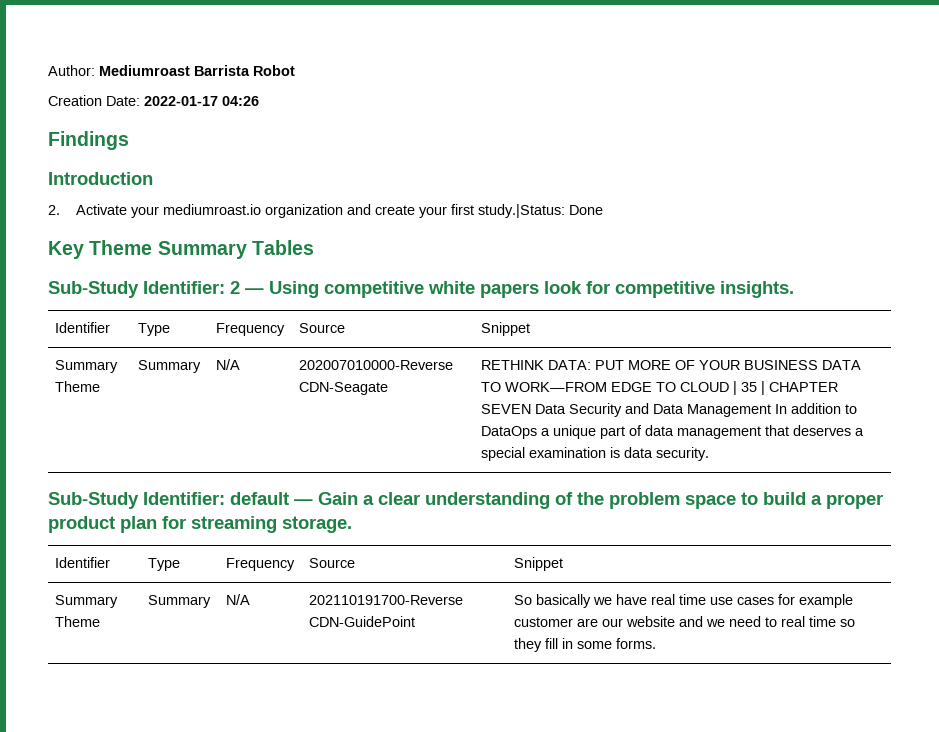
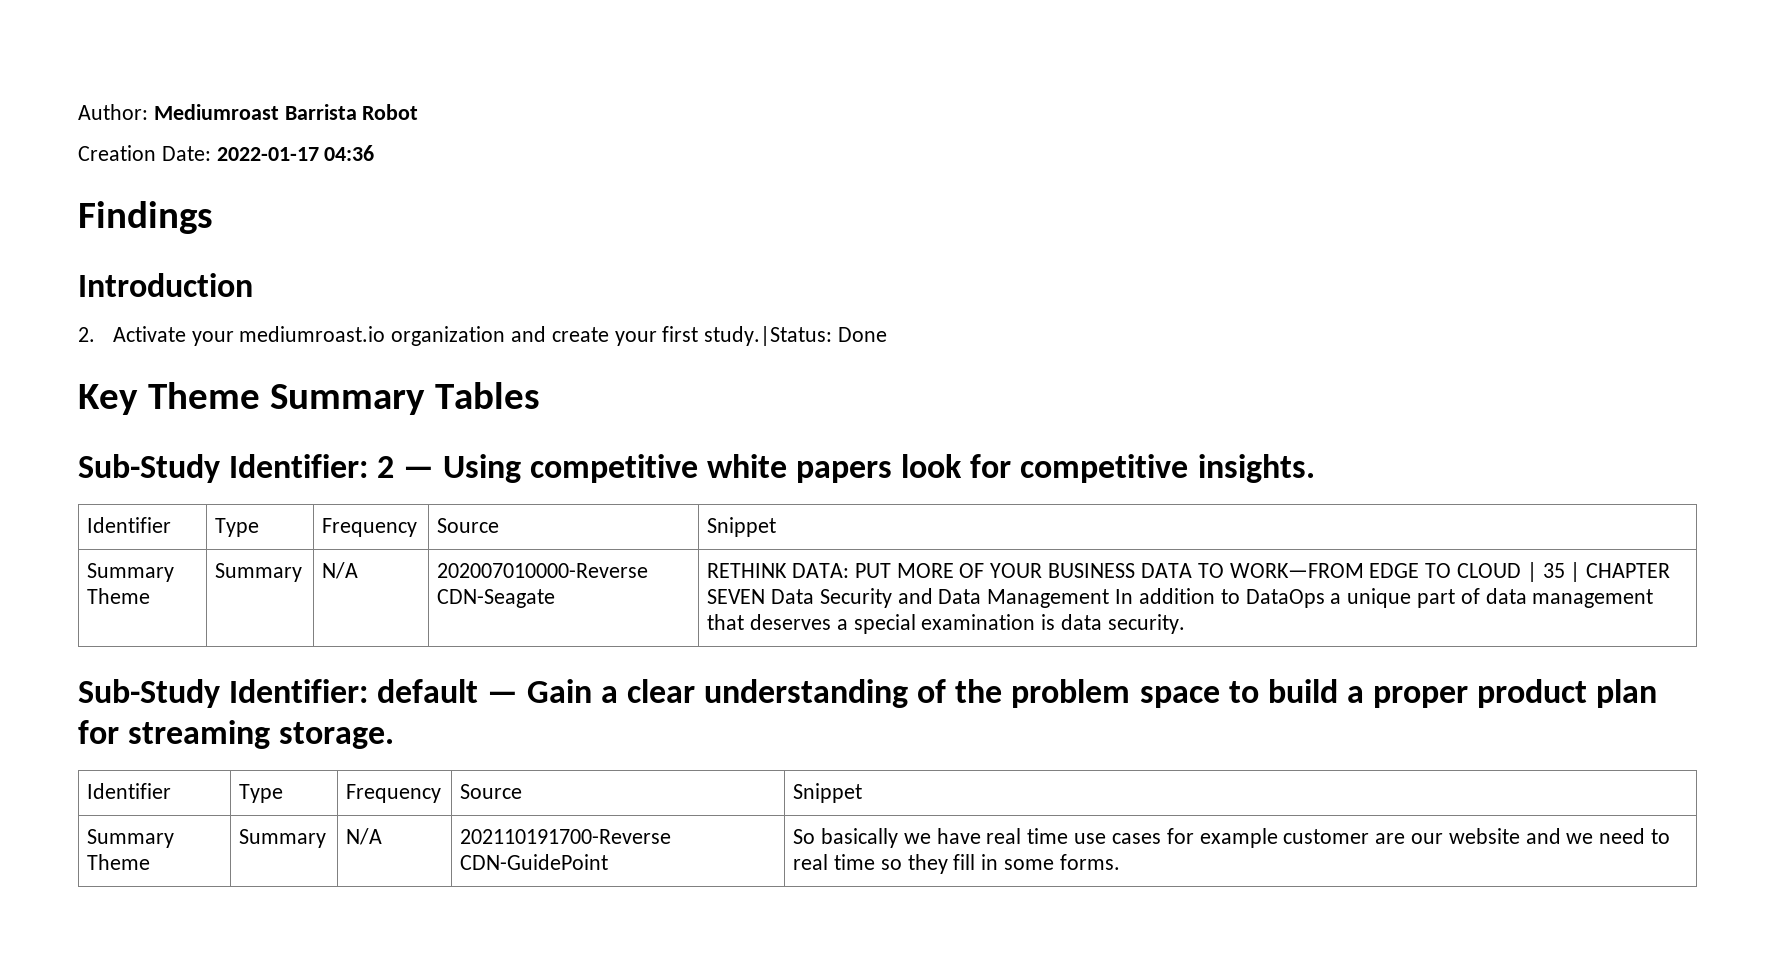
[222,96,259,106] 04:26 -> [324,145,375,161] 04:36

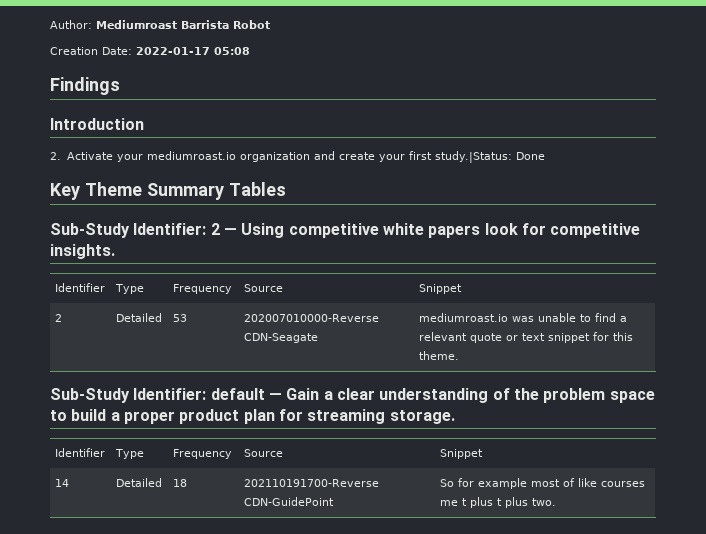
[324,145,375,161] 04:36 -> [214,47,250,55] 05:08
[87,563,175,582] [87,588,151,604] [215,563,303,582] [322,562,359,579] [437,563,649,578] [437,589,556,608] [707,562,1671,582] [707,588,1654,608] [707,614,1185,634] Summary Theme | Summary | N/A | 202007010000-Reverse CDN-Seagate | RETHINK DATA: PUT MORE OF YOUR BUSINESS DATA TO WORK—FROM EDGE TO CLOUD | 35 | CHAPTER SEVEN Data Security and Data Management In addition to DataOps a unique part of data management that deserves a special examination is data security. -> [55,314,63,322] [116,313,163,322] [173,314,188,322] [244,314,380,322] [244,333,319,343] [419,313,628,322] [419,332,634,343] [419,351,460,360] 2 | Detailed | 53 | 202007010000-Reverse CDN-Seagate | mediumroast.io was unable to find a relevant quote or text snippet for this theme.
[87,829,175,848] [87,854,151,870] [239,829,327,848] [346,828,383,845] Summary Theme | Summary | N/A -> [55,479,70,487] [116,478,163,487] [173,479,188,487] 14 | Detailed | 18
[821,828,1670,848] [793,854,1120,874] basically we have real time use cases for example customer are our website and we need to real time so they fill in some forms. -> [458,478,646,489] [440,497,557,508] for example most of like courses me t plus t plus two.

